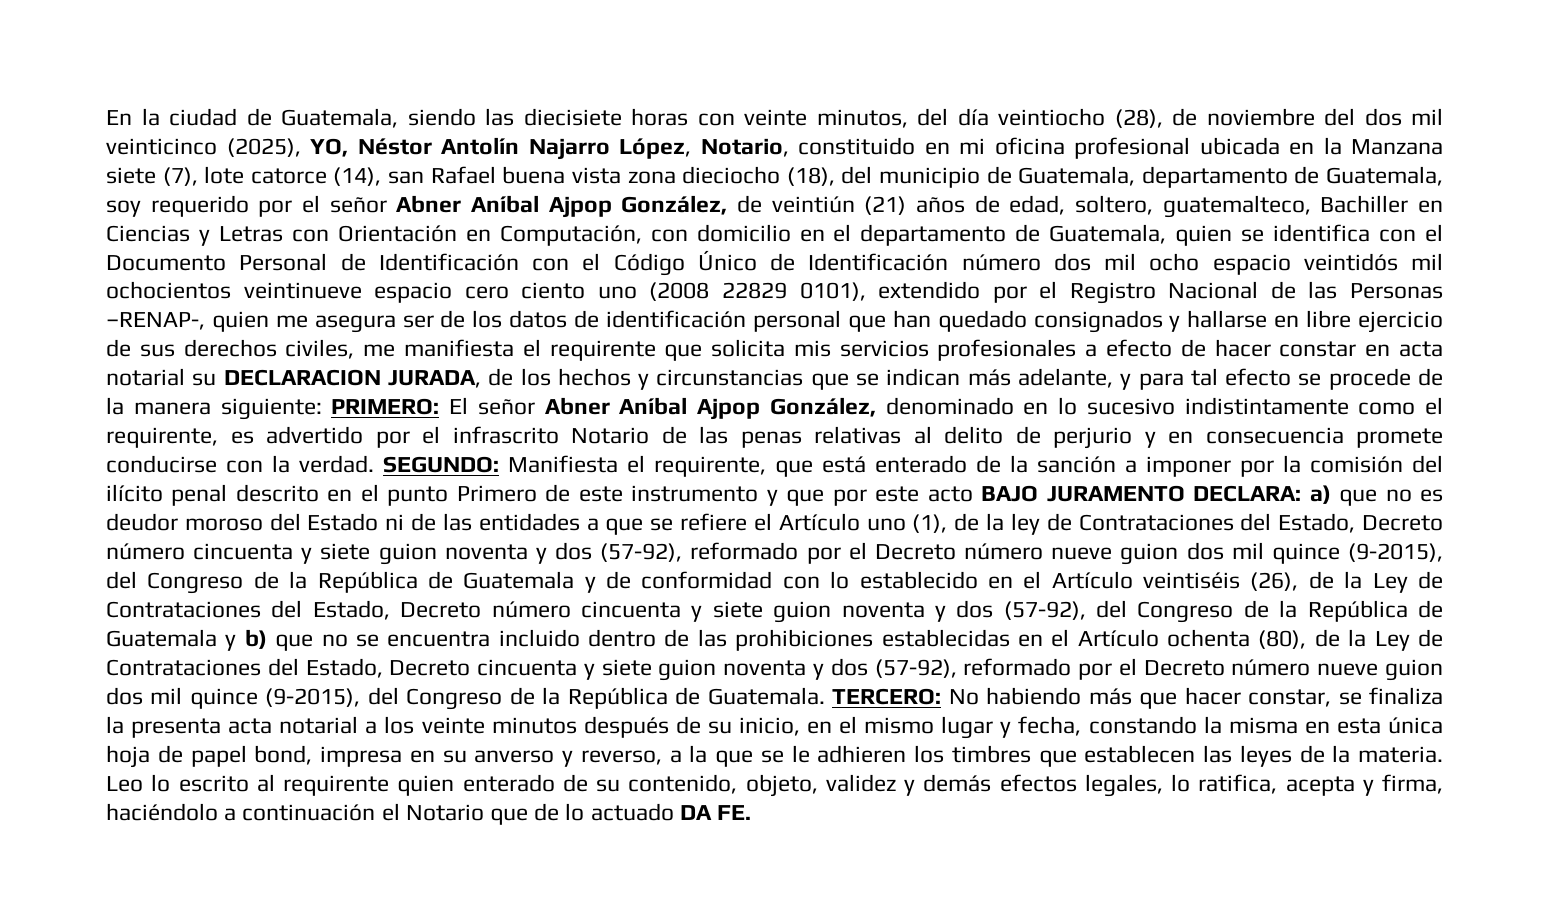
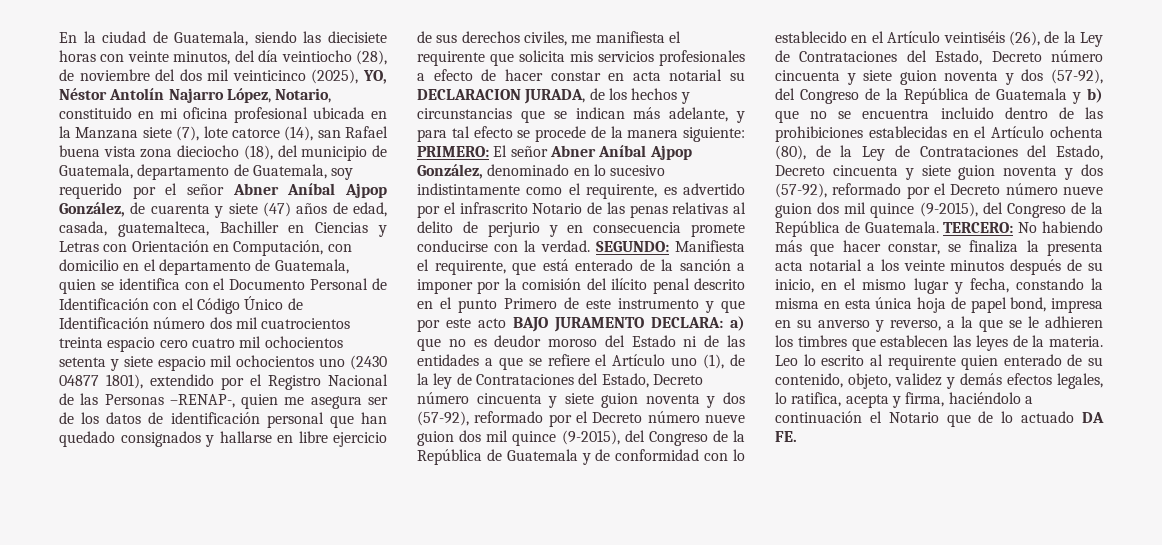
[771,196,907,215] veintiún (21) -> [150,202,291,218] cuarenta y siete (47)
[1074,195,1311,218] soltero, guatemalteco, -> [59,221,209,237] casada, guatemalteca,
[1149,253,1443,275] [106,281,866,303] ocho espacio veintidós mil ochocientos veintinueve espacio cero ciento uno (2008 22829 0101), -> [261,318,351,329] [59,336,343,352] [59,355,387,371] [59,374,143,389] cuatrocientos treinta espacio cero cuatro mil ochocientos setenta y siete espacio mil ochocientos uno (2430 04877 1801),

